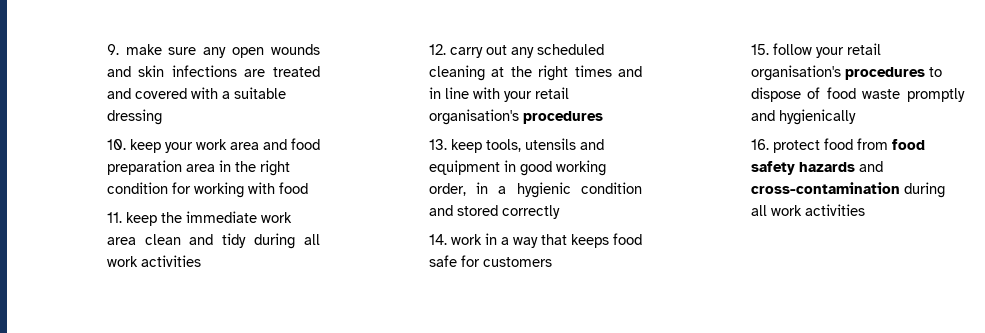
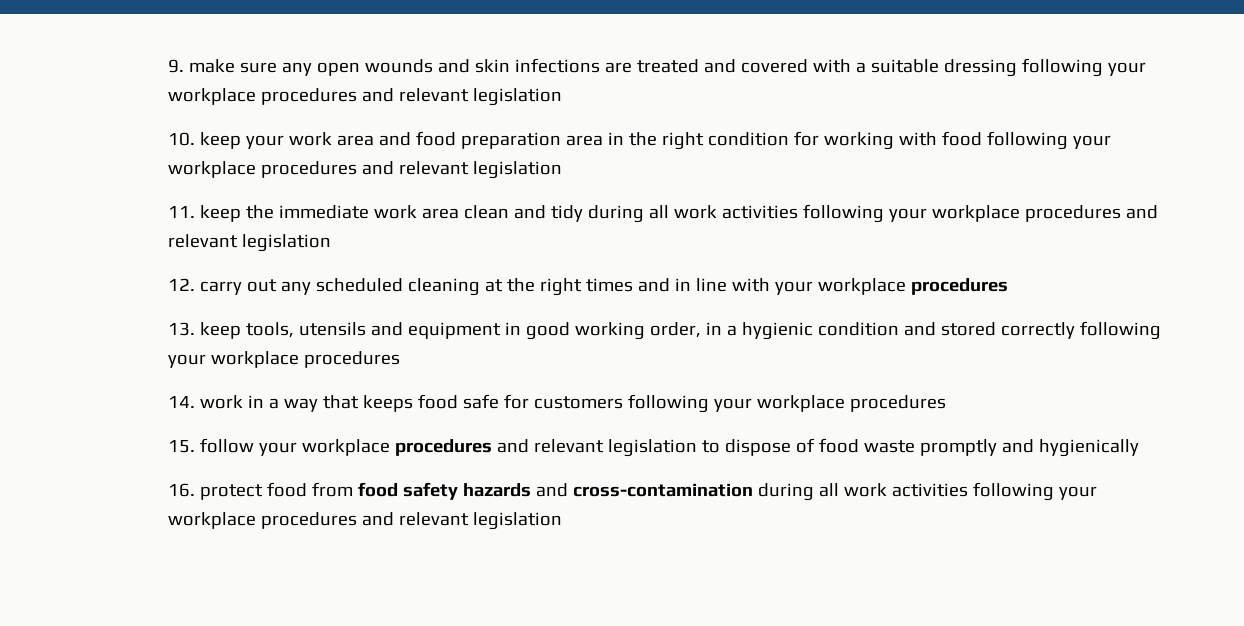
(162, 117) none -> [1022,58,1147,77] [168,88,563,106] following your workplace procedures and relevant legislation
(308, 188) none -> [987,131,1112,150] [168,161,563,179] following your workplace procedures and relevant legislation
(201, 261) none -> [803,204,1159,223] [168,234,332,252] following your workplace procedures and relevant legislation
[534,87,569,99] [428,109,519,125] retail organisation's -> [818,278,907,295] workplace
(560, 212) none -> [1080,321,1162,340] [168,351,401,368] following your workplace procedures
(552, 262) none -> [628,394,947,413] following your workplace procedures
[846,43,881,55] [750,65,925,81] retail organisation's procedures -> [302,439,698,457] workplace procedures and relevant legislation
(865, 210) none -> [973,482,1098,501] [168,512,563,530] following your workplace procedures and relevant legislation

